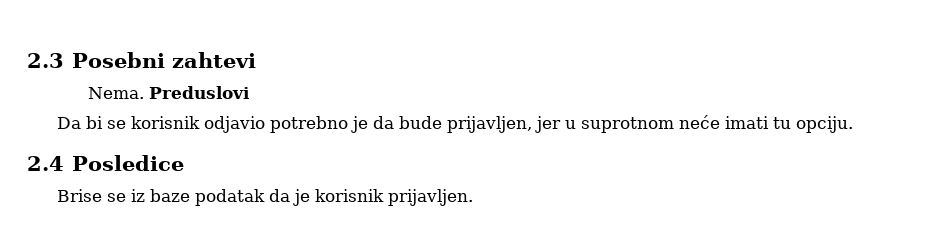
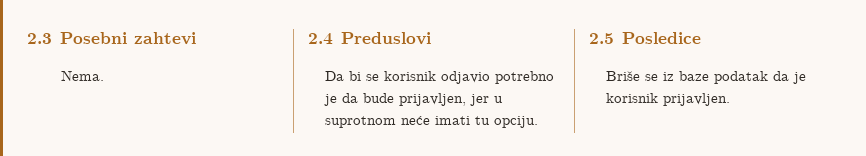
(144, 93) none -> [308,33,333,45] // 2.4
[27,156,64,171] 2.4 -> [589,33,614,44] 2.5
[57,189,103,202] Brise -> [605,71,640,81] Briše

